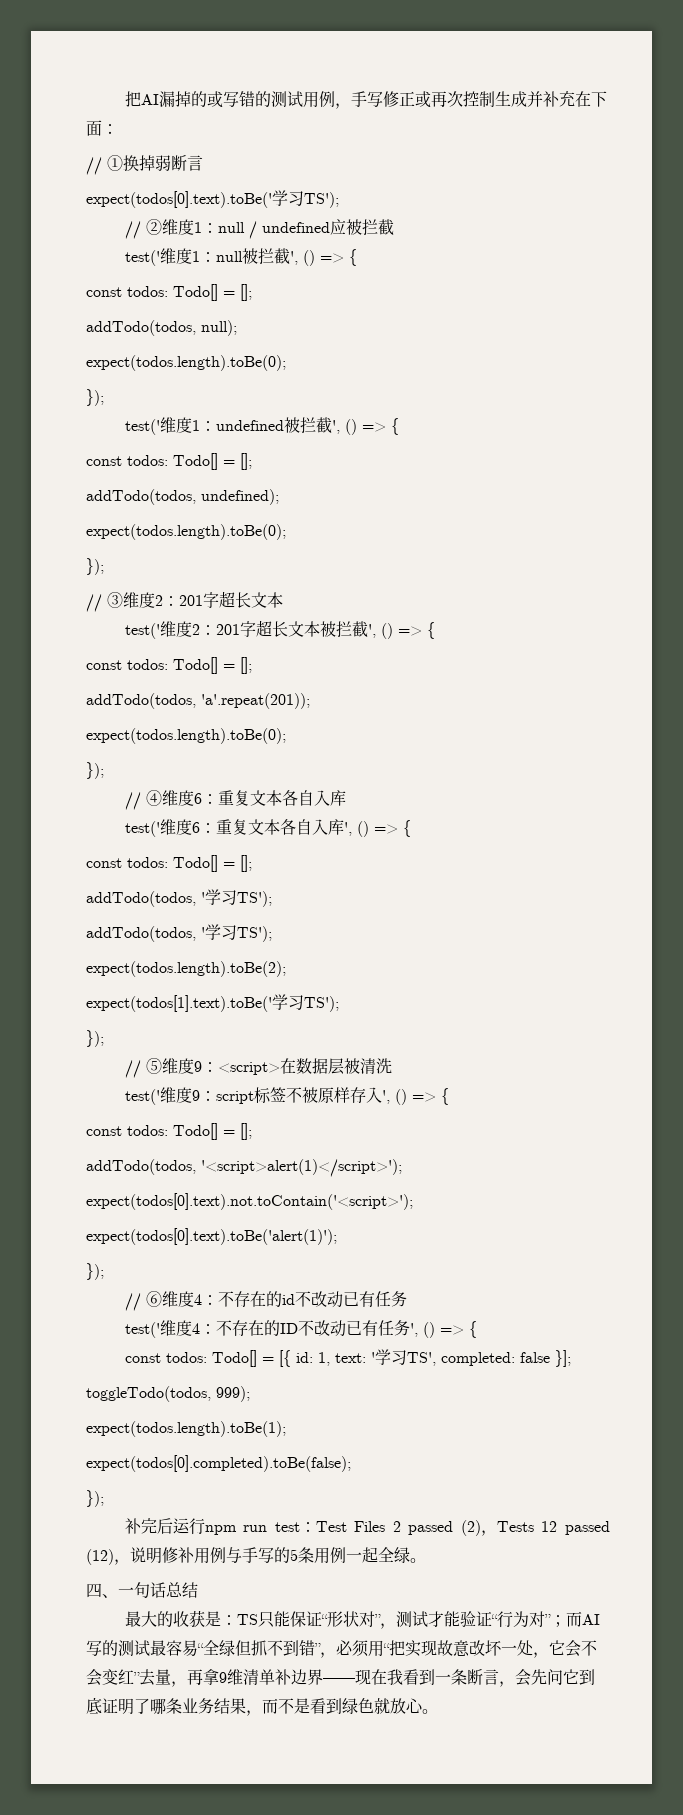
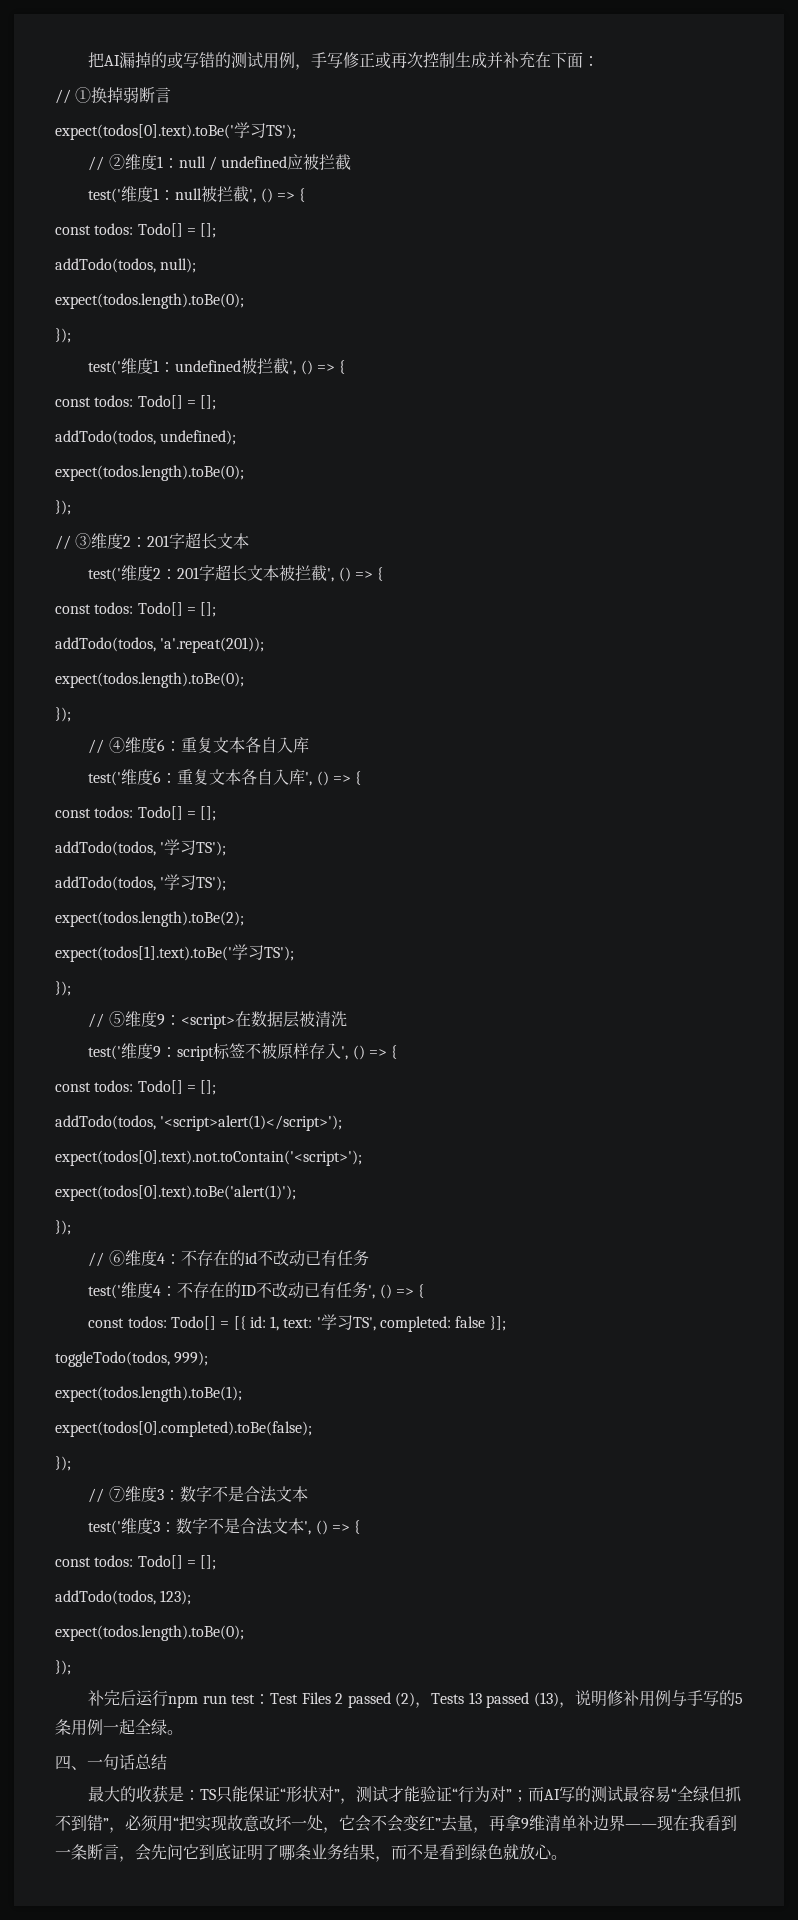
(104, 1498) none -> [88,1486,308,1503] [88,1518,361,1535] [55,1555,217,1570] [55,1590,192,1605] [55,1625,244,1641] [55,1660,71,1675] // // ⑦维度3：数字不是合法文本 // test('维度3：数字不是合法文本', () => { // const todos: Todo[] = []; // addTodo(todos, 123); // expect(todos.length).toBe(0); // });
[541,1521,610,1535] [86,1549,114,1565] 12 passed (12) -> [468,1692,560,1708] 13 passed (13)

